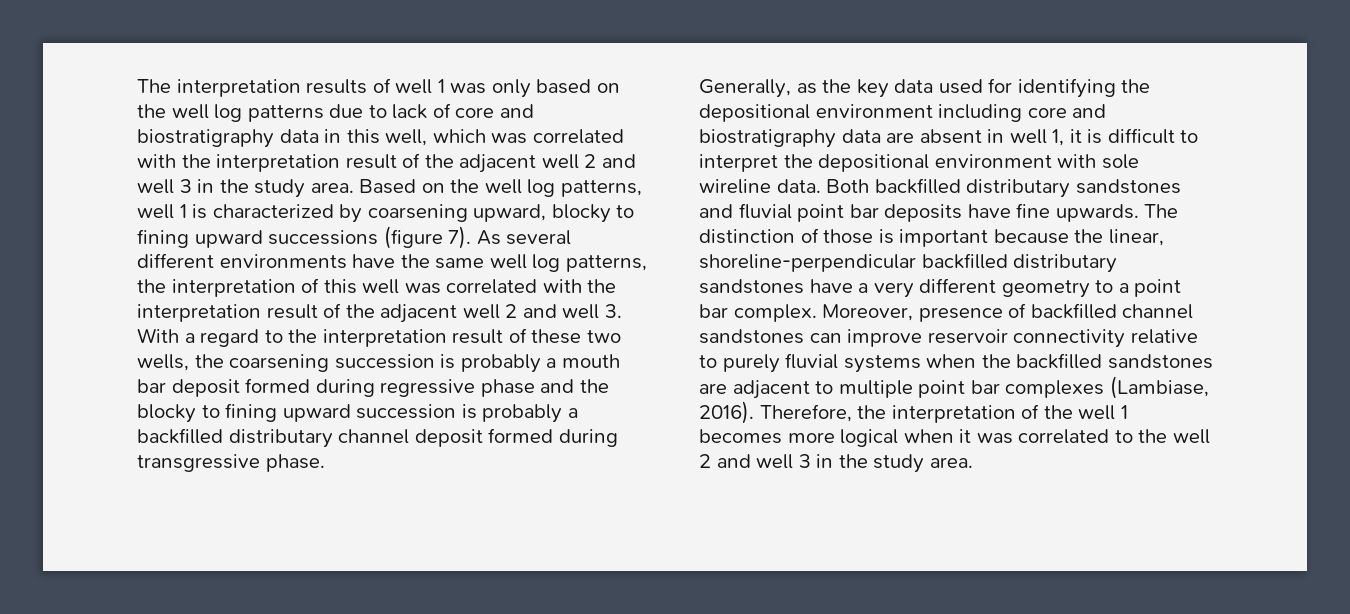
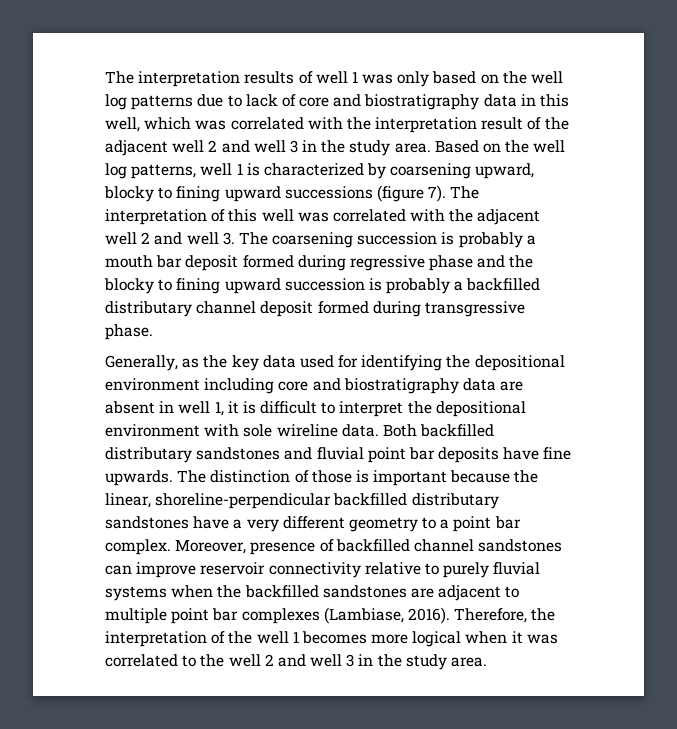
[476,230,572,245] [137,253,647,272] [137,279,166,293] As several different environments have the same well log patterns, the -> [450,186,480,199] The
[137,303,375,322] interpretation result of the -> (474, 215) none
[137,328,621,347] [137,354,224,371] With a regard to the interpretation result of these two wells, the -> [238,232,268,245] The

